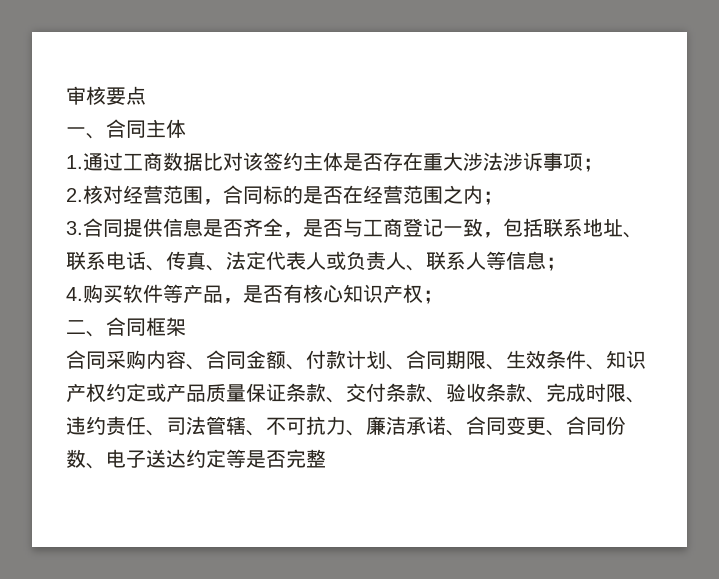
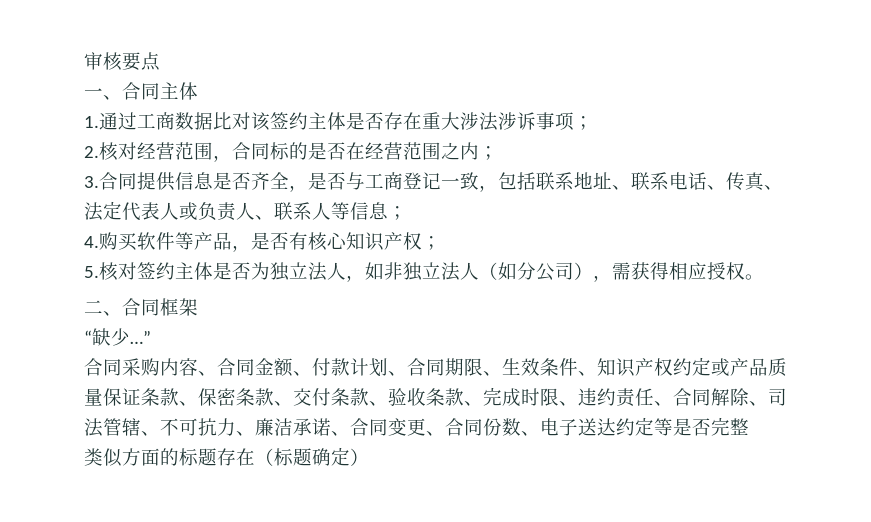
(443, 297) none -> [84,262,764,282] // 5.核对签约主体是否为独立法人，如非独立法人（如分公司），需获得相应授权。
(186, 326) none -> [84,328,151,346] // “缺少…”
(346, 400) none -> [198,388,293,406] 保密条款、
(166, 433) none -> [673,388,768,406] 合同解除、
(326, 458) none -> [84,447,369,467] // 类似方面的标题存在（标题确定）

